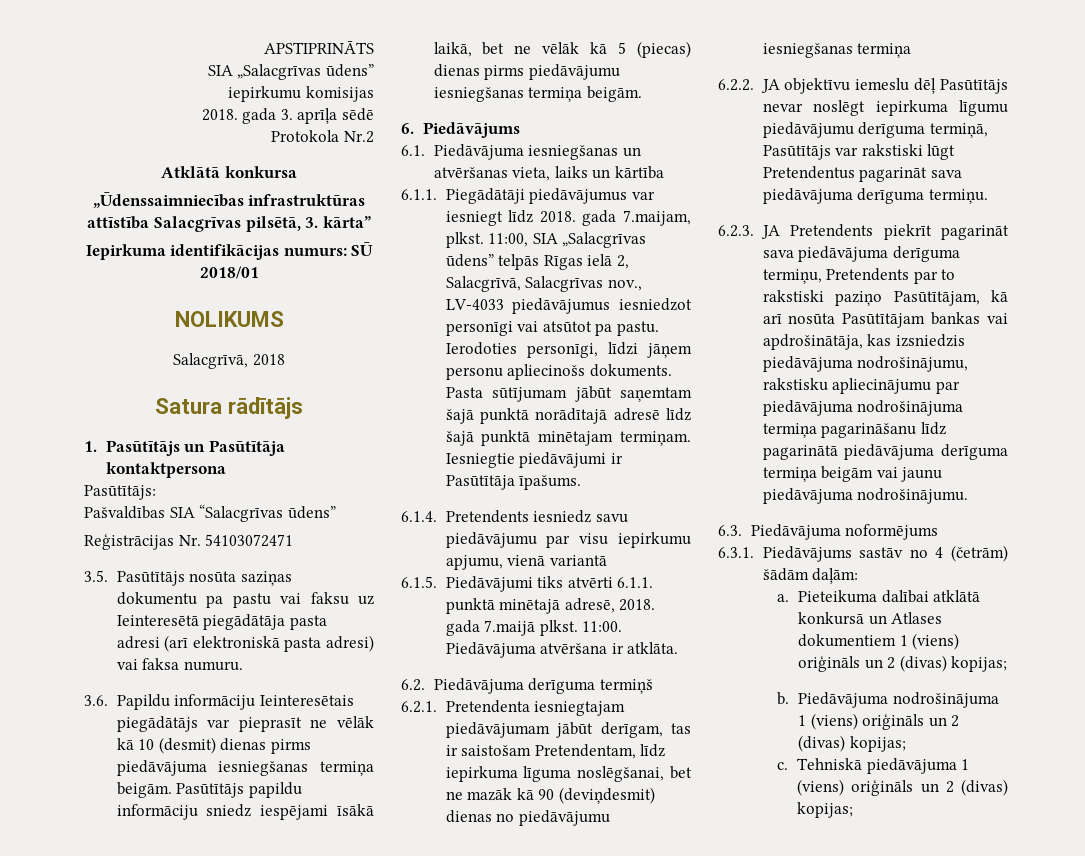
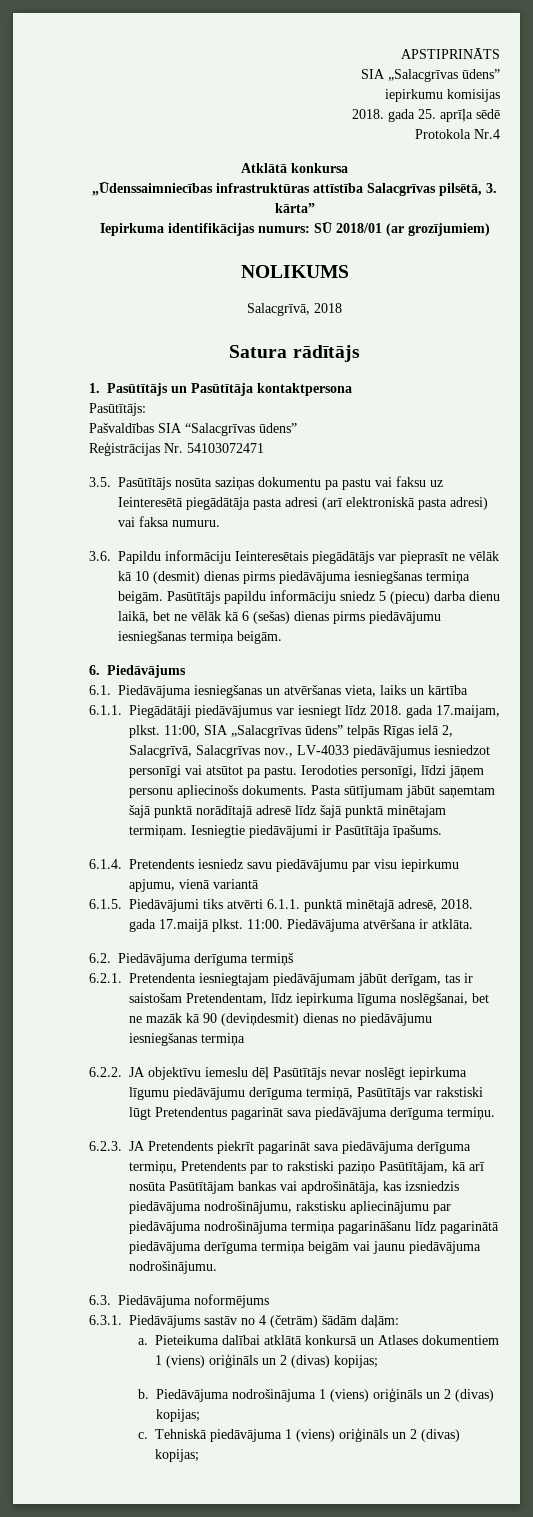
[280,109,293,120] 3. -> [418,109,436,119] 25.
[344,131,374,143] Nr.2 -> [474,129,500,139] Nr.4
(259, 272) none -> [385,223,490,236] (ar grozījumiem)
[260,804,374,820] iespējami īsākā -> [379,591,500,604] 5 (piecu) darba dienu
[618,41,691,58] 5 (piecas) -> [242,611,290,624] 6 (sešas)
[623,210,691,226] 7.maijam, -> [436,705,500,718] 17.maijam,
[484,620,536,636] 7.maijā -> [159,919,209,932] 17.maijā

